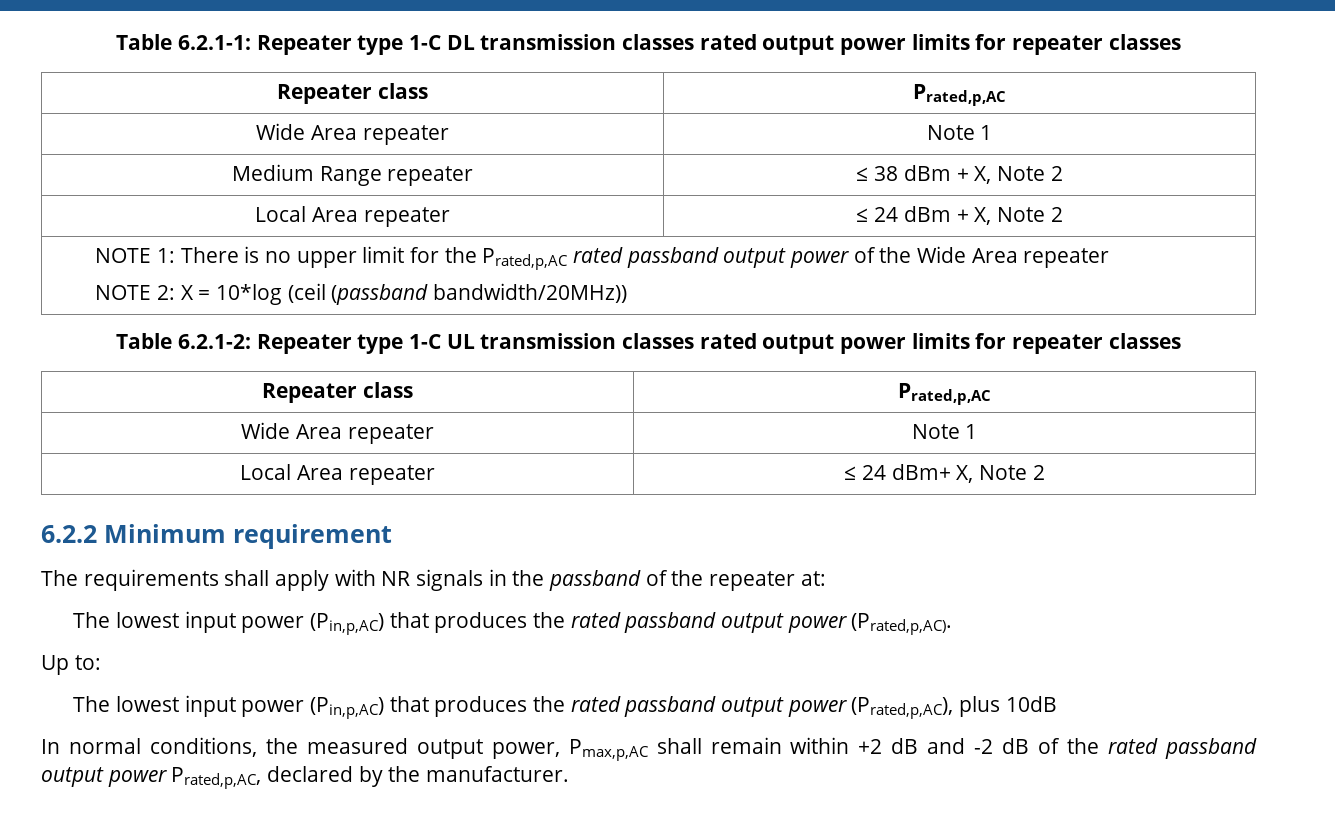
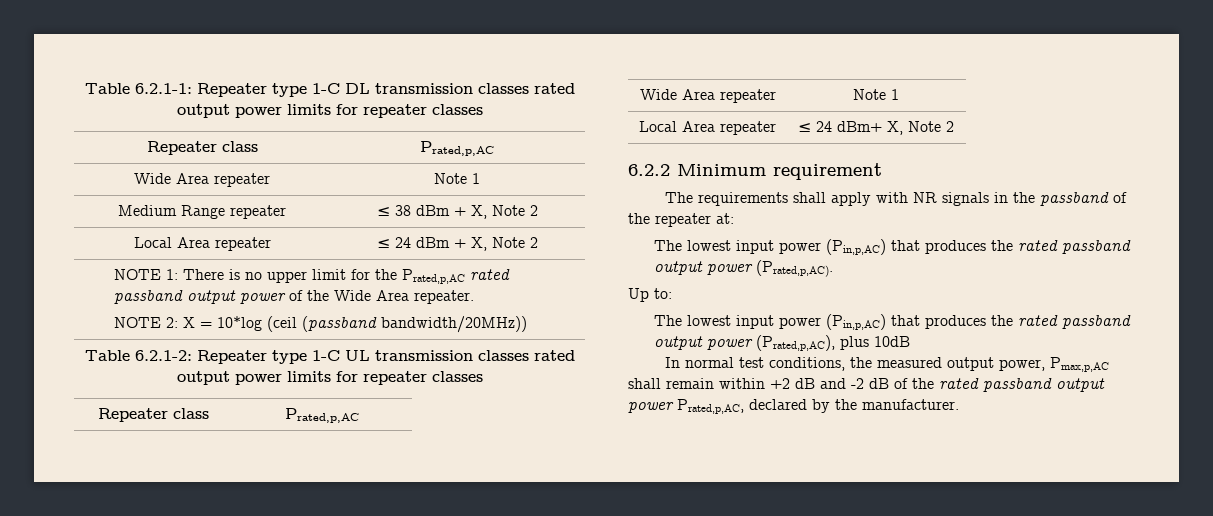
[1023,248,1110,268] repeater -> [414,290,475,304] repeater.
(141, 746) none -> [739,357,765,368] test

